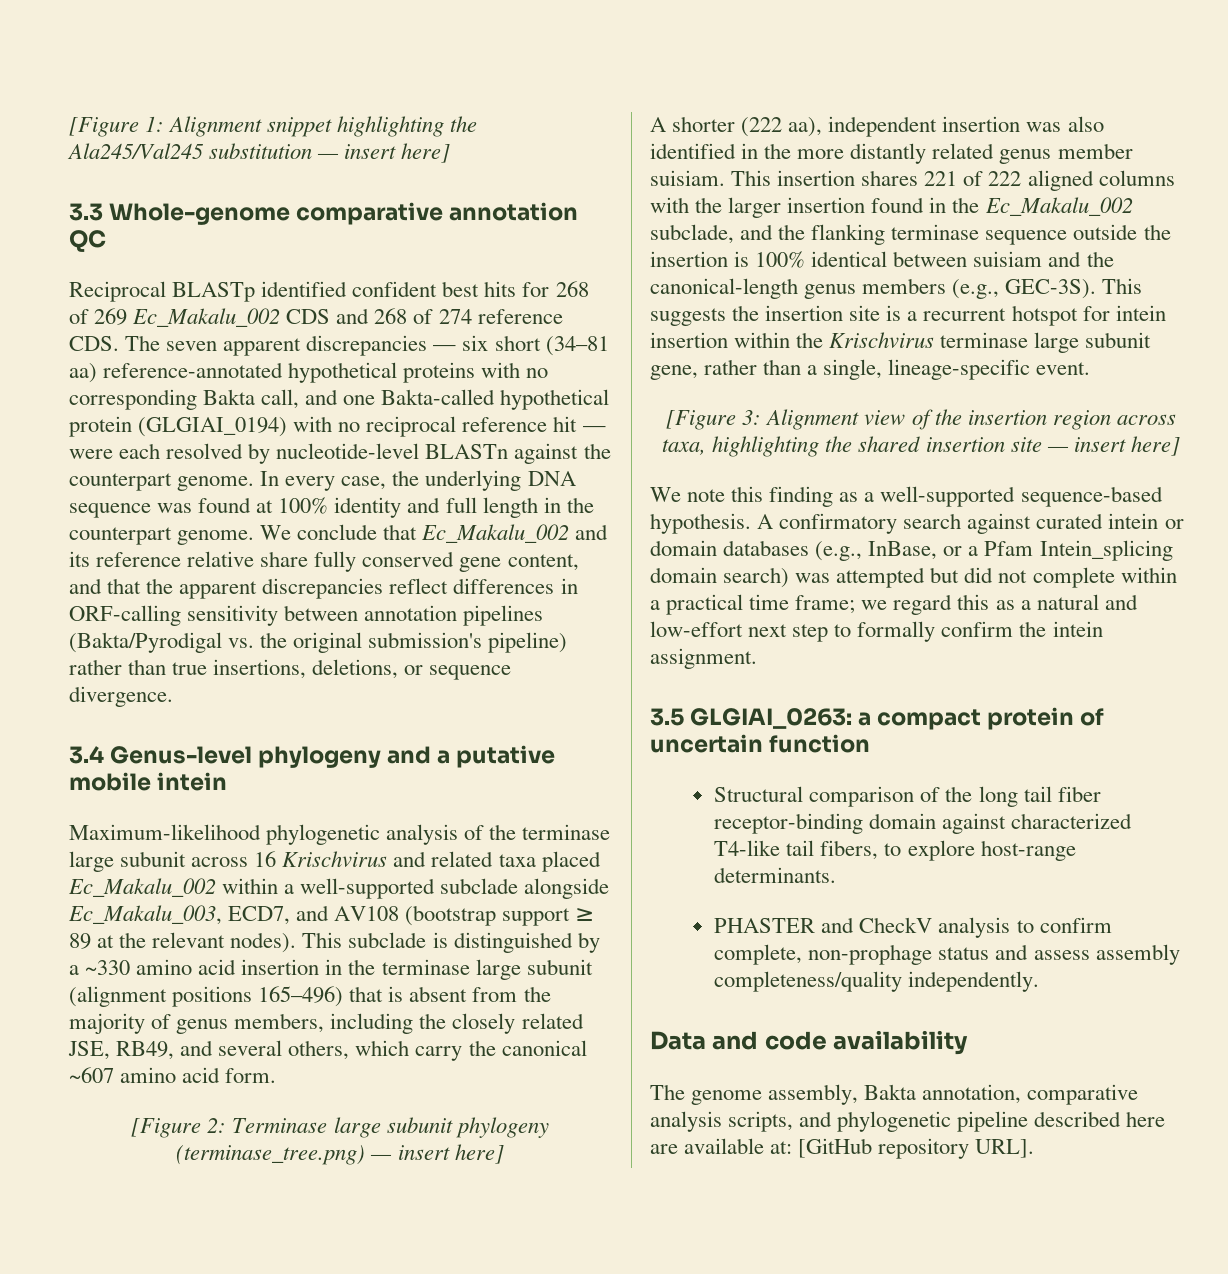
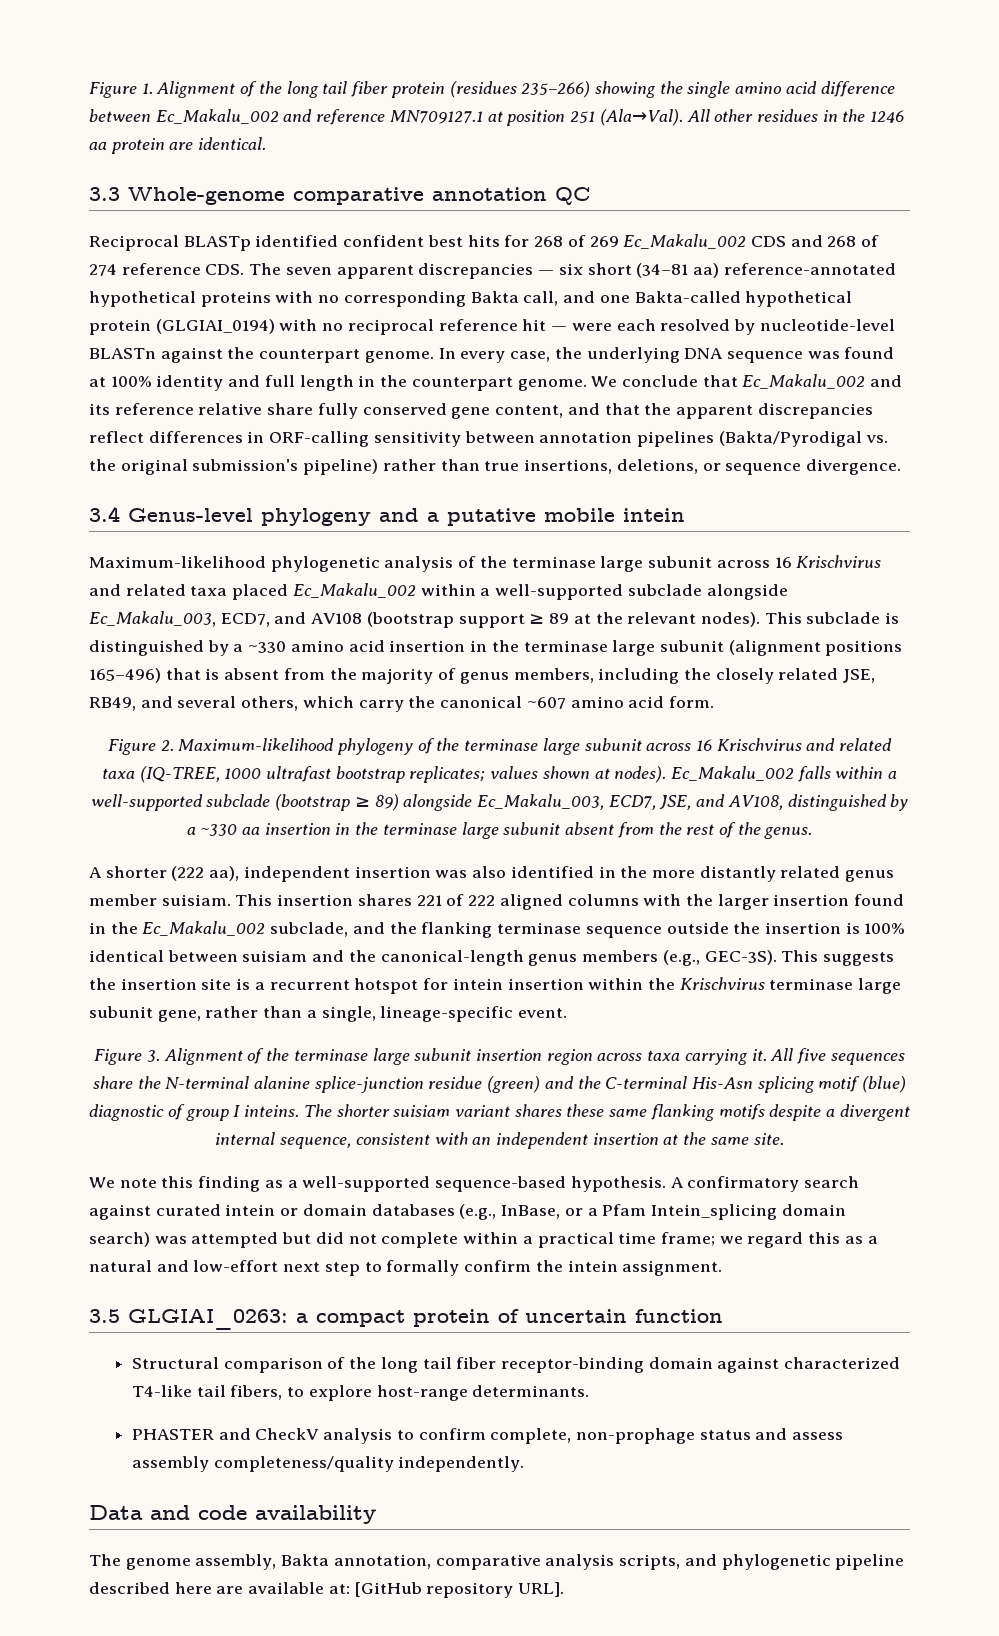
[69,116,478,137] [67,143,451,163] [Figure 1: Alignment snippet highlighting the Ala245/Val245 substitution — insert here] -> [89,81,895,98] [89,109,905,126] [89,137,267,154] Figure 1. Alignment of the long tail fiber protein (residues 235–266) showing the single amino acid difference between Ec_Makalu_002 and reference MN709127.1 at position 251 (Ala→Val). All other residues in the 1246 aa protein are identical.
[131,1117,549,1138] [176,1144,504,1165] [Figure 2: Terminase large subunit phylogeny (terminase_tree.png) — insert here] -> [107,738,893,755] [101,766,898,783] [90,794,909,811] [186,822,813,839] Figure 2. Maximum-likelihood phylogeny of the terminase large subunit across 16 Krischvirus and related taxa (IQ-TREE, 1000 ultrafast bootstrap replicates; values shown at nodes). Ec_Makalu_002 falls within a well-supported subclade (bootstrap ≥ 89) alongside Ec_Makalu_003, ECD7, JSE, and AV108, distinguished by a ~330 aa insertion in the terminase large subunit absent from the rest of the genus.
[666,409,1176,430] [662,436,1180,457] [Figure 3: Alignment view of the insertion region across taxa, highlighting the shared insertion site — insert here] -> [94,1048,905,1065] [92,1076,907,1093] [89,1104,910,1121] [215,1132,784,1149] Figure 3. Alignment of the terminase large subunit insertion region across taxa carrying it. All five sequences share the N-terminal alanine splice-junction residue (green) and the C-terminal His-Asn splicing motif (blue) diagnostic of group I inteins. The shorter suisiam variant shares these same flanking motifs despite a divergent internal sequence, consistent with an independent insertion at the same site.

